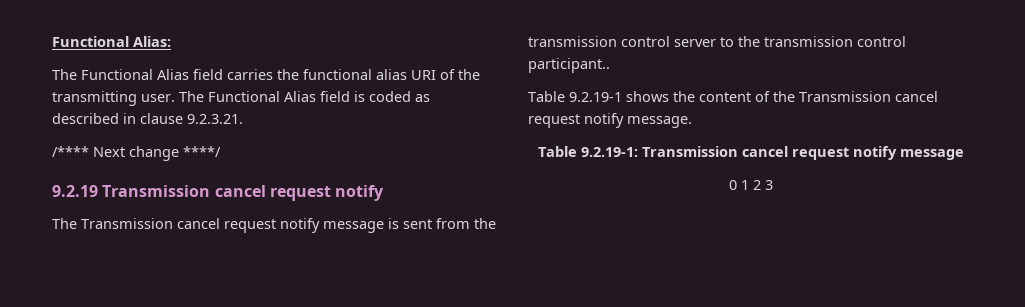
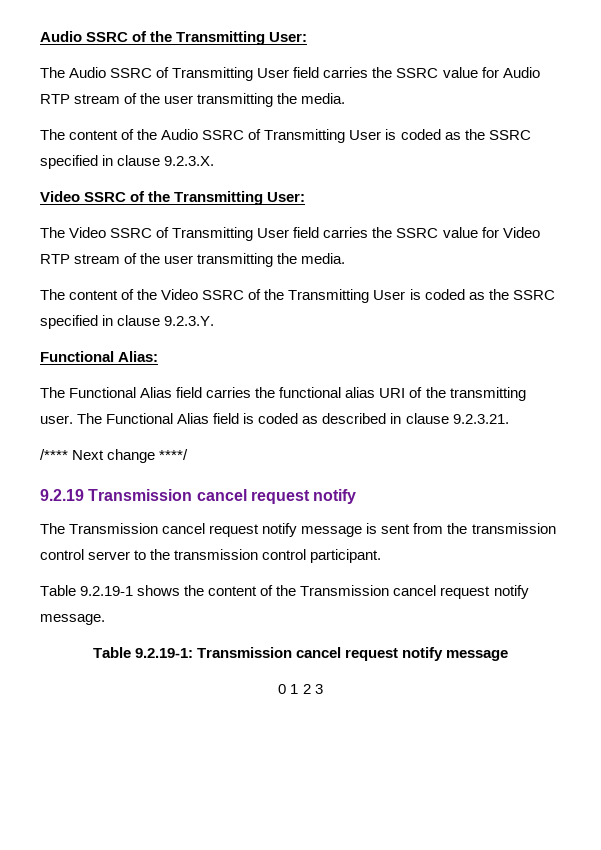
(52, 41) none -> [40,31,308,45] [40,67,540,81] [40,93,346,107] [40,129,531,143] [40,155,215,169] [40,191,306,205] [40,227,540,241] [40,253,346,267] [40,289,555,303] [40,315,215,329] Audio SSRC of the Transmitting User: // The Audio SSRC of Transmitting User field carries the SSRC value for Audio RTP stream of the user transmitting the media. // The content of the Audio SSRC of Transmitting User is coded as the SSRC specified in clause 9.2.3.X. // Video SSRC of the Transmitting User: // The Video SSRC of Transmitting User field carries the SSRC value for Video RTP stream of the user transmitting the media. // The content of the Video SSRC of the Transmitting User is coded as the SSRC specified in clause 9.2.3.Y. //
[528,58,610,73] participant.. -> [310,549,382,563] participant.

